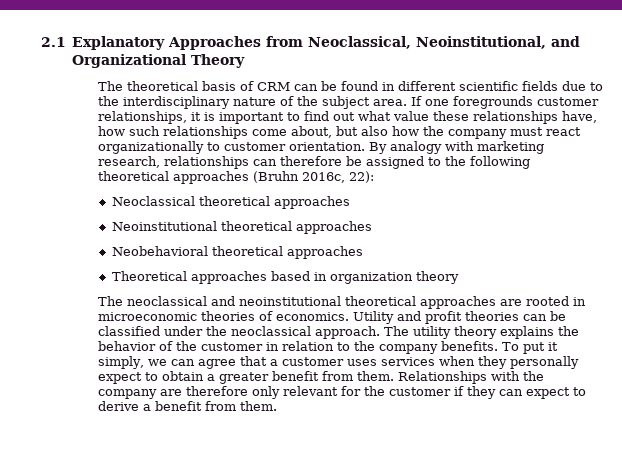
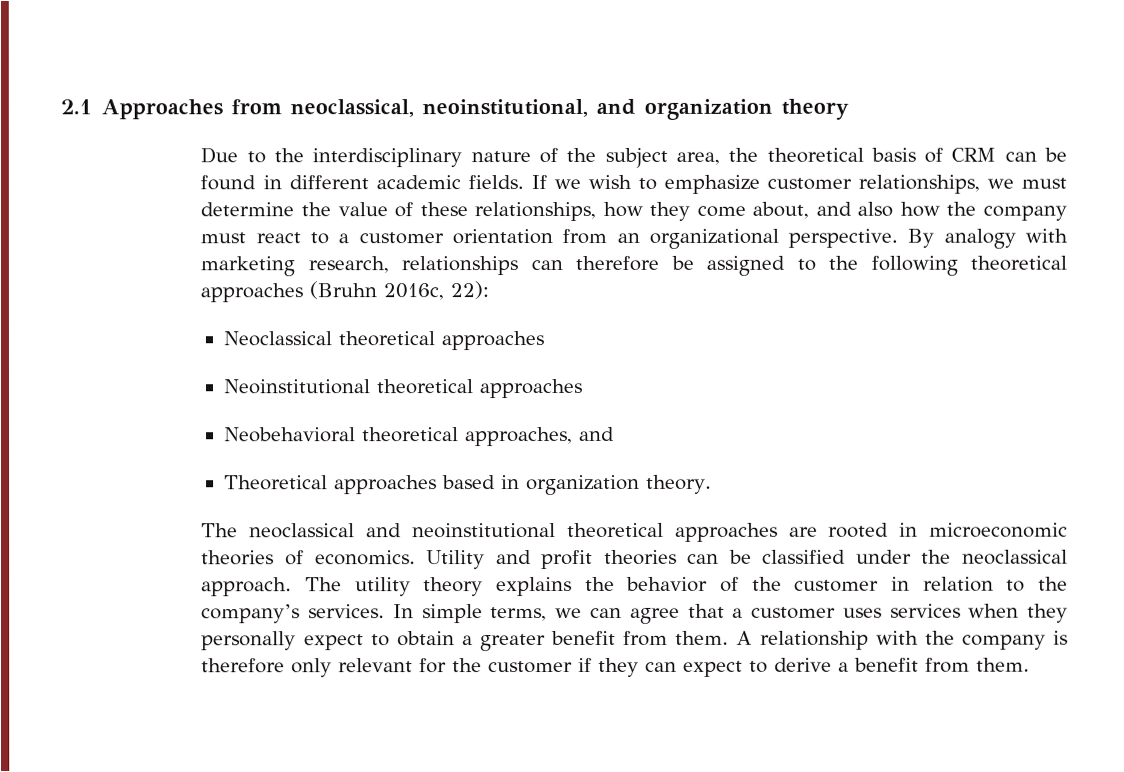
[72,36,166,50] Explanatory -> (92, 107) none
[308,36,581,49] [72,54,246,68] [97,81,123,91] Neoclassical, Neoinstitutional, and Organizational Theory // The -> [290,98,850,120] [200,147,759,168] neoclassical, neoinstitutional, and organization theory // Due to the interdisciplinary nature of the subject area, the
[458,81,603,91] [97,96,599,109] [97,111,597,124] [97,126,248,139] scientific fields due to the interdisciplinary nature of the subject area. If one foregrounds customer relationships, it is important to find out what value these relationships have, how such relationships -> [375,174,1067,194] [200,201,691,222] academic fields. If we wish to emphasize customer relationships, we must determine the value of these relationships, how they
[335,126,358,136] but -> [815,201,852,216] and
[97,141,365,154] organizationally to customer orientation. -> [310,228,899,249] to a customer orientation from an organizational perspective.
[286,246,363,259] approaches -> [465,426,616,447] approaches, and
[415,271,459,284] theory -> [646,474,713,494] theory.
[378,341,558,354] [97,356,144,369] company benefits. To put it simply, -> [201,604,548,624] company’s services. In simple terms,
[397,371,487,384] Relationships -> [736,630,869,650] A relationship
[159,389,182,396] are -> [1052,630,1068,645] is

